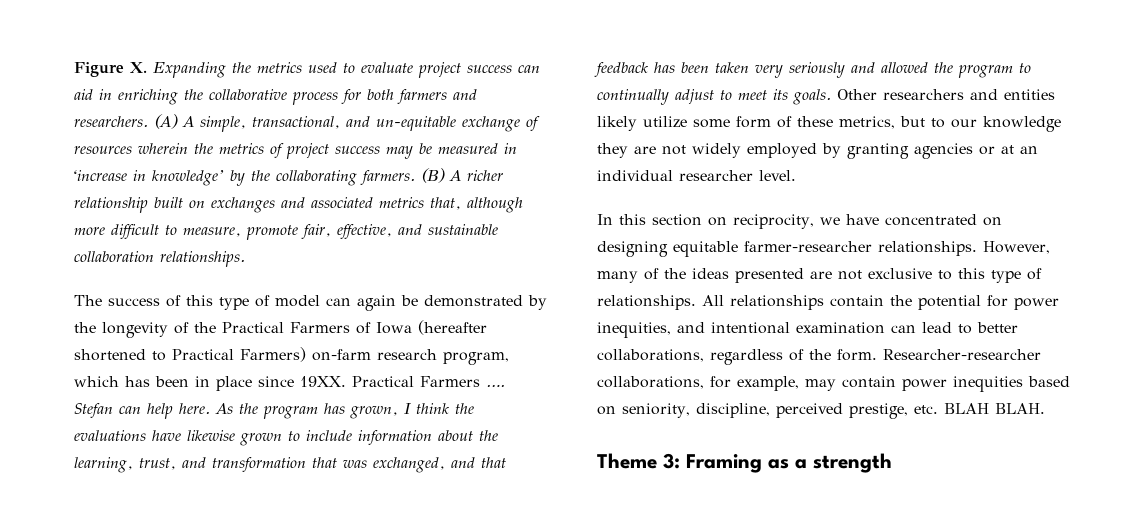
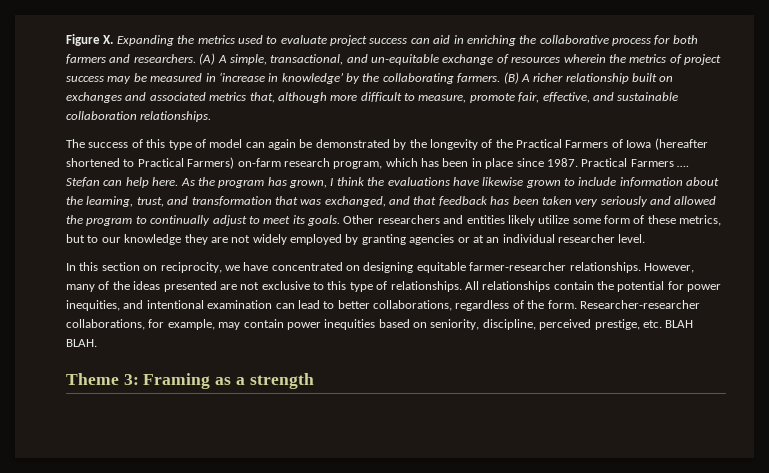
[300,376,346,387] 19XX. -> [546,158,578,167] 1987.

